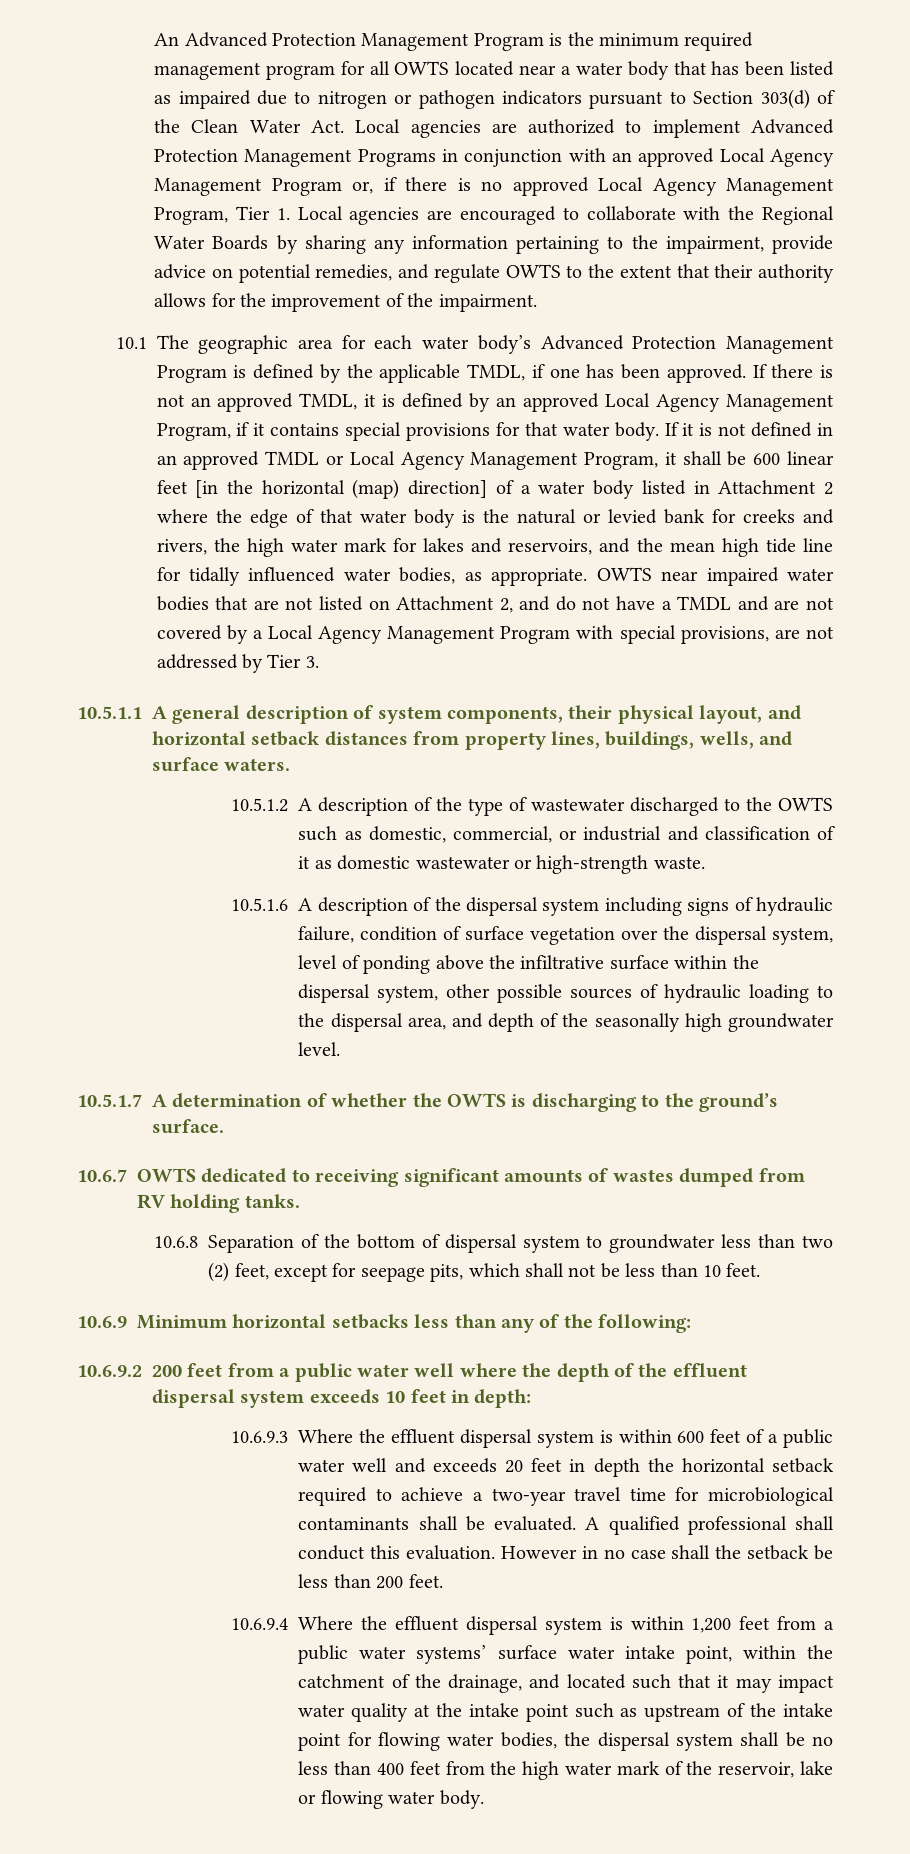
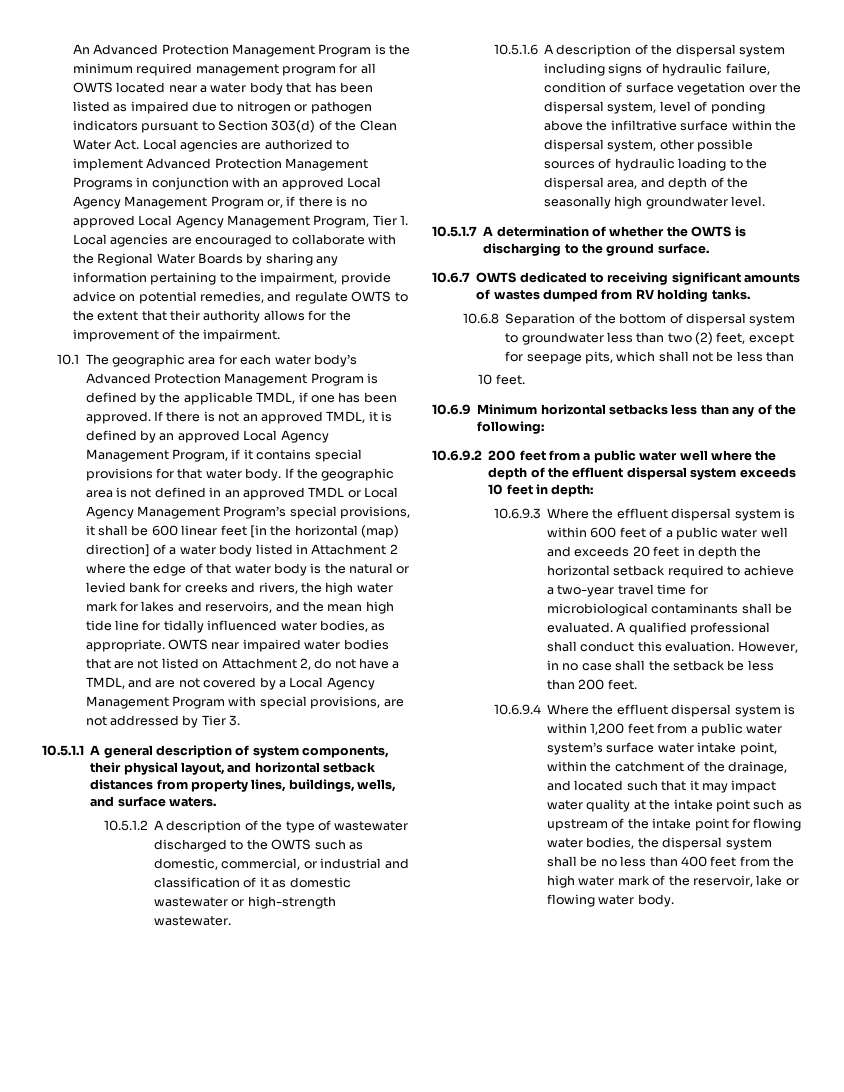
[682,423,695,436] it -> [296,468,395,481] [85,490,113,498] the geographic area
[584,452,659,470] Program, -> [223,506,411,519] Program’s special provisions,
[519,596,551,611] and -> (311, 664) none
[677,596,732,610] TMDL -> [85,677,125,689] TMDL,
[653,856,705,869] waste. -> [154,916,232,926] wastewater.
[698,1093,778,1112] ground’s -> [606,243,655,256] ground
(698, 1270) none -> (795, 356) //
[500,1546,577,1559] However -> [737,641,798,653] However,
[416,1645,487,1664] systems’ -> [547,742,604,755] system’s

